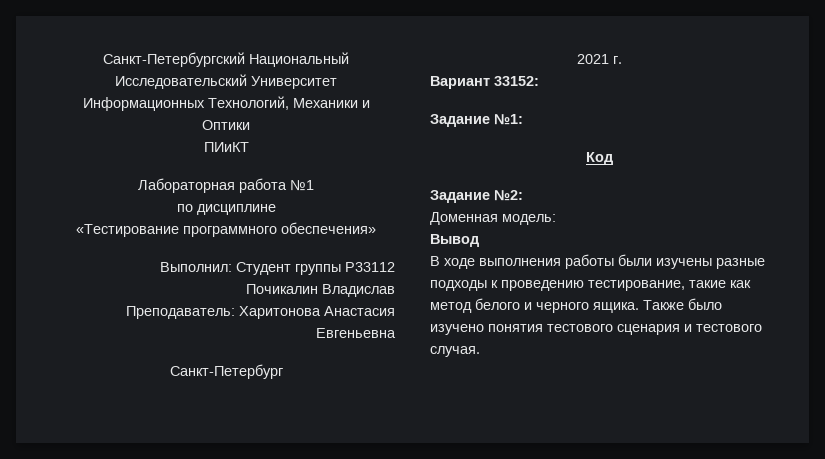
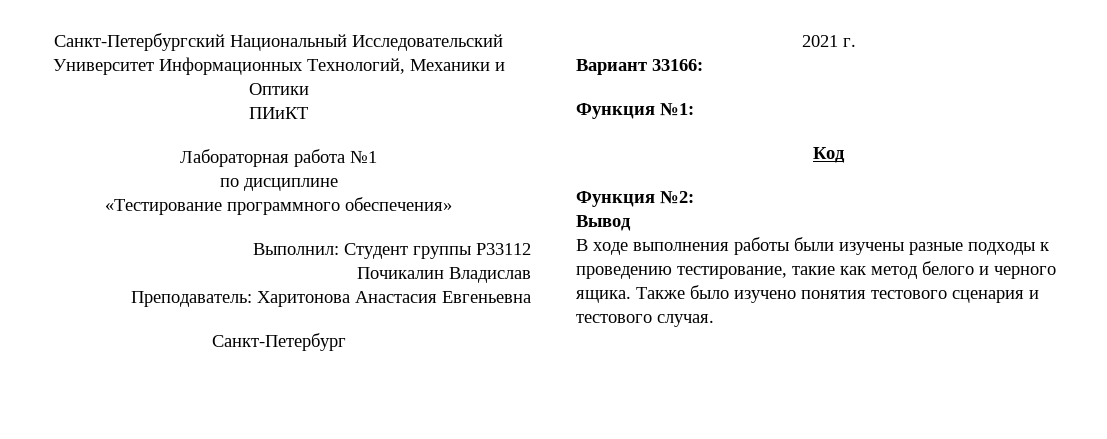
[494,76,539,86] [430,114,490,127] 33152: // Задание -> [652,59,703,71] [576,103,655,119] 33166: // Функция
[430,190,490,203] Задание -> [576,191,655,207] Функция
[430,212,556,225] // Доменная модель: -> (694, 197) none

